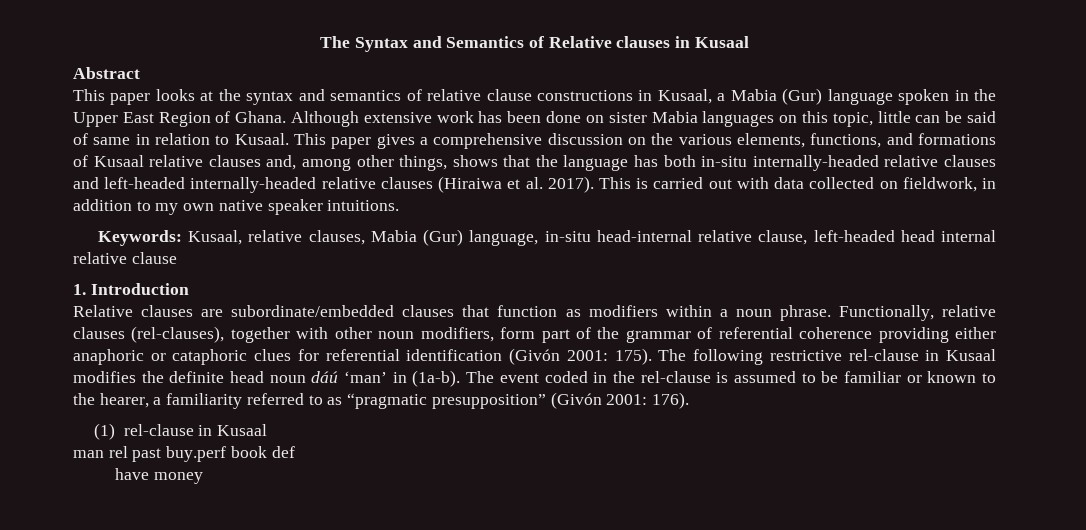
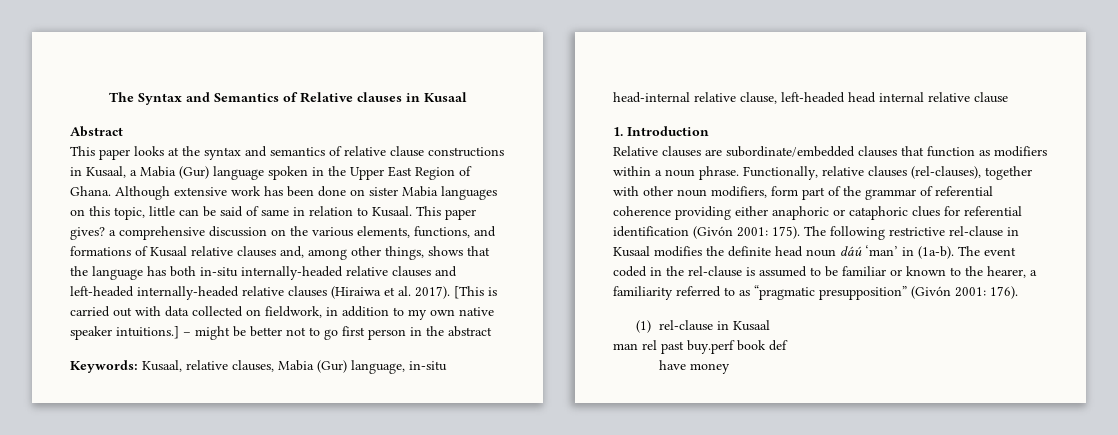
[376,134,415,149] gives -> [70,227,105,240] gives?
[599,177,631,189] This -> [454,286,484,299] [This
[327,200,400,211] intuitions. -> [116,326,492,340] intuitions.] – might be better not to go first person in the abstract

